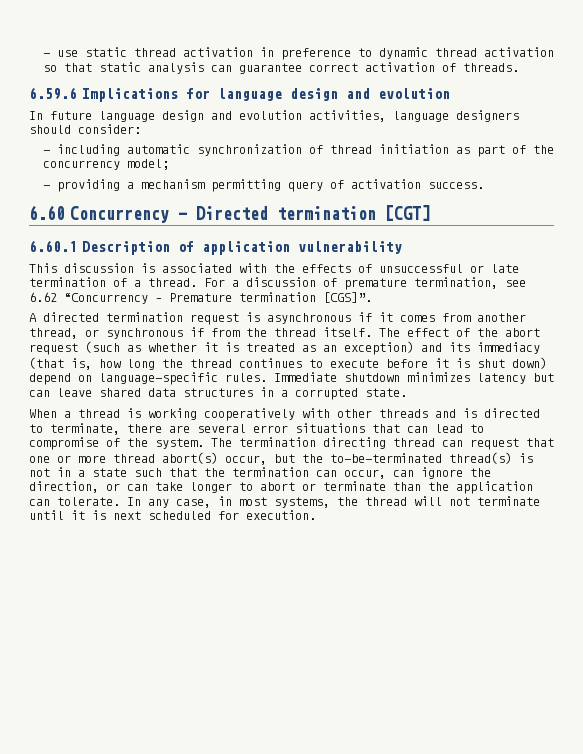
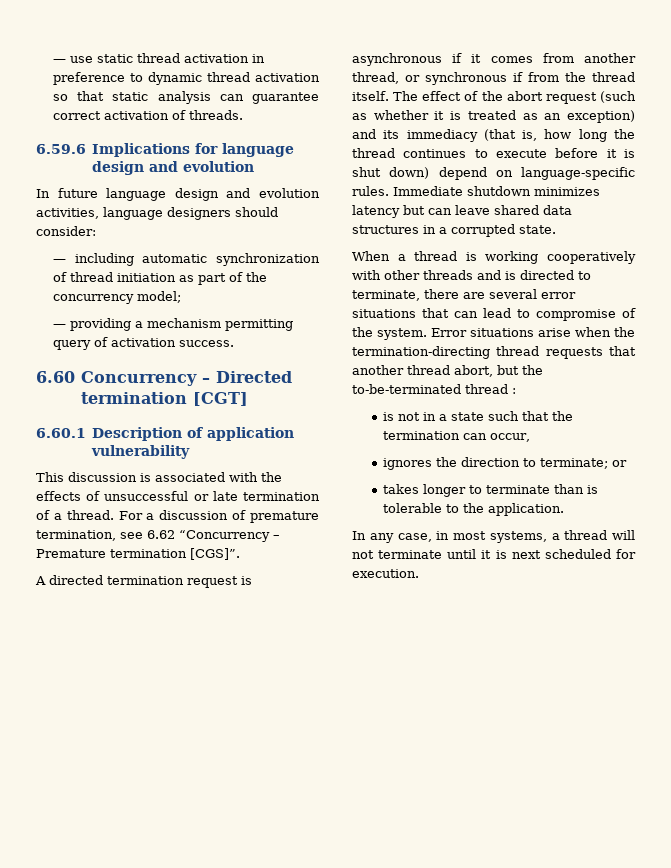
[211,437,554,450] [29,452,267,465] The termination directing thread can request that one or more thread abort(s) occur, -> [431,327,635,337] [352,346,636,359] [352,365,493,377] Error situations arise when the termination-directing thread requests that another thread abort,
[449,452,512,464] thread(s) -> [465,384,516,394] thread : //
[393,467,491,479] [29,481,533,494] [29,497,120,506] can ignore the direction, or can take longer to abort or terminate than the application can tolerate. -> [382,457,627,470] [382,484,598,497] [382,503,564,516] // ignores the direction to terminate; or // takes longer to terminate than is tolerable to the application. //
[337,497,358,506] the -> [551,533,560,540] a

